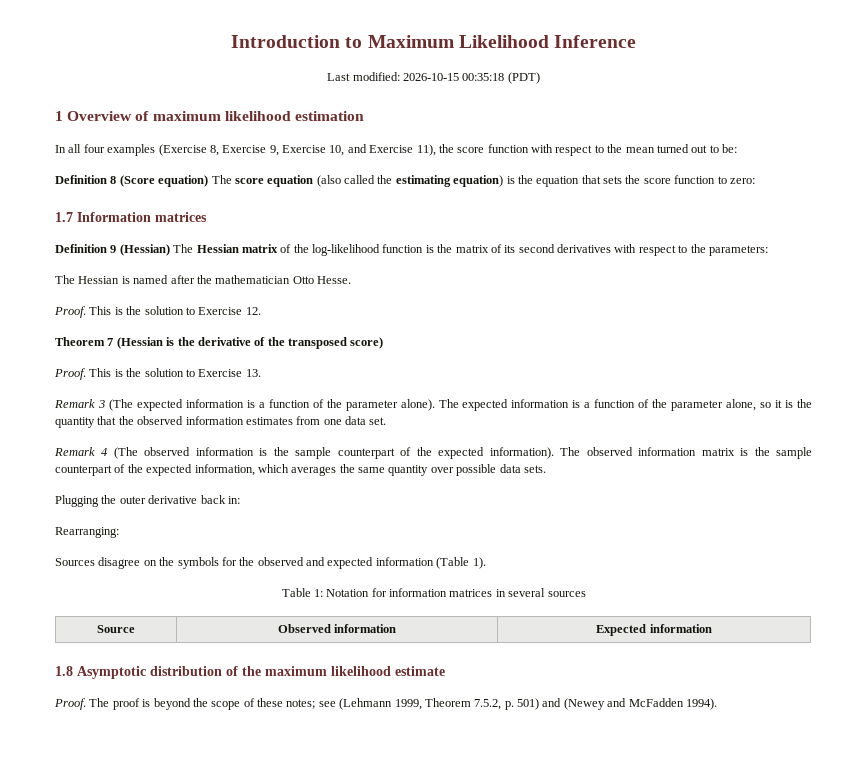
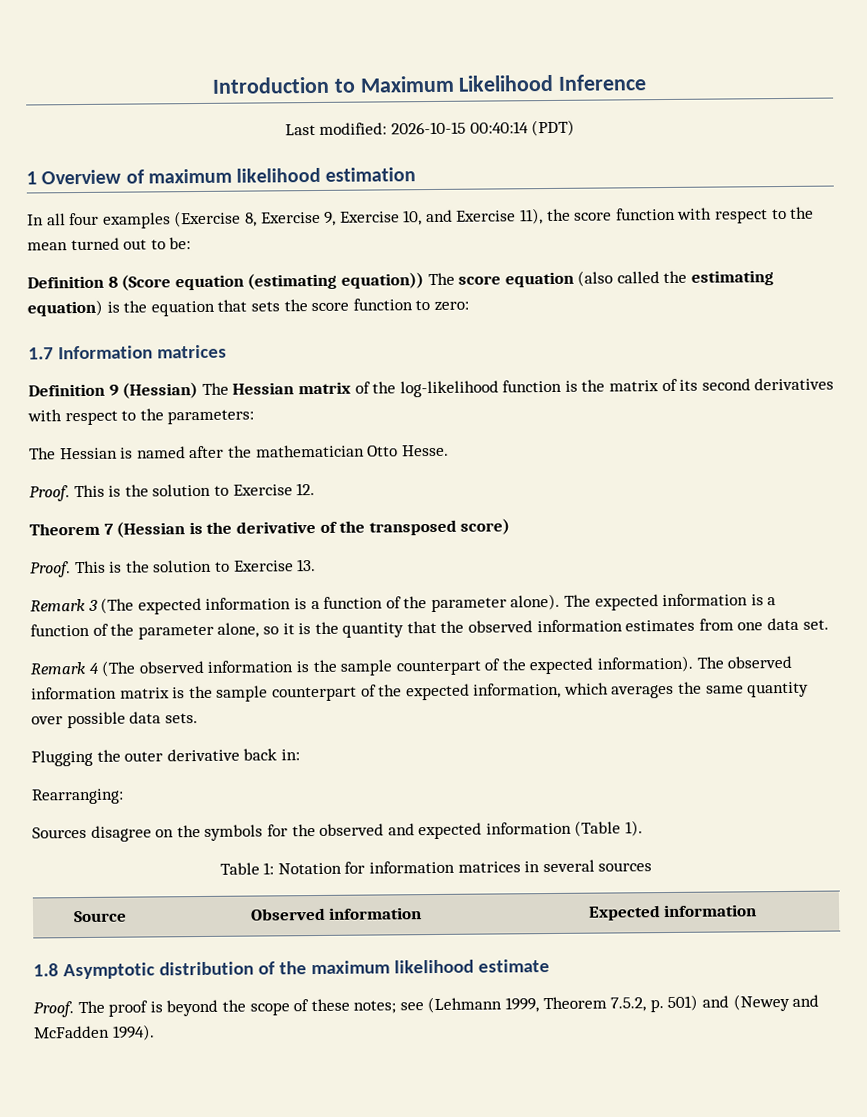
[462,73,505,81] 00:35:18 -> [469,121,529,134] 00:40:14
[158,175,209,187] equation) -> [174,272,424,291] equation (estimating equation))

